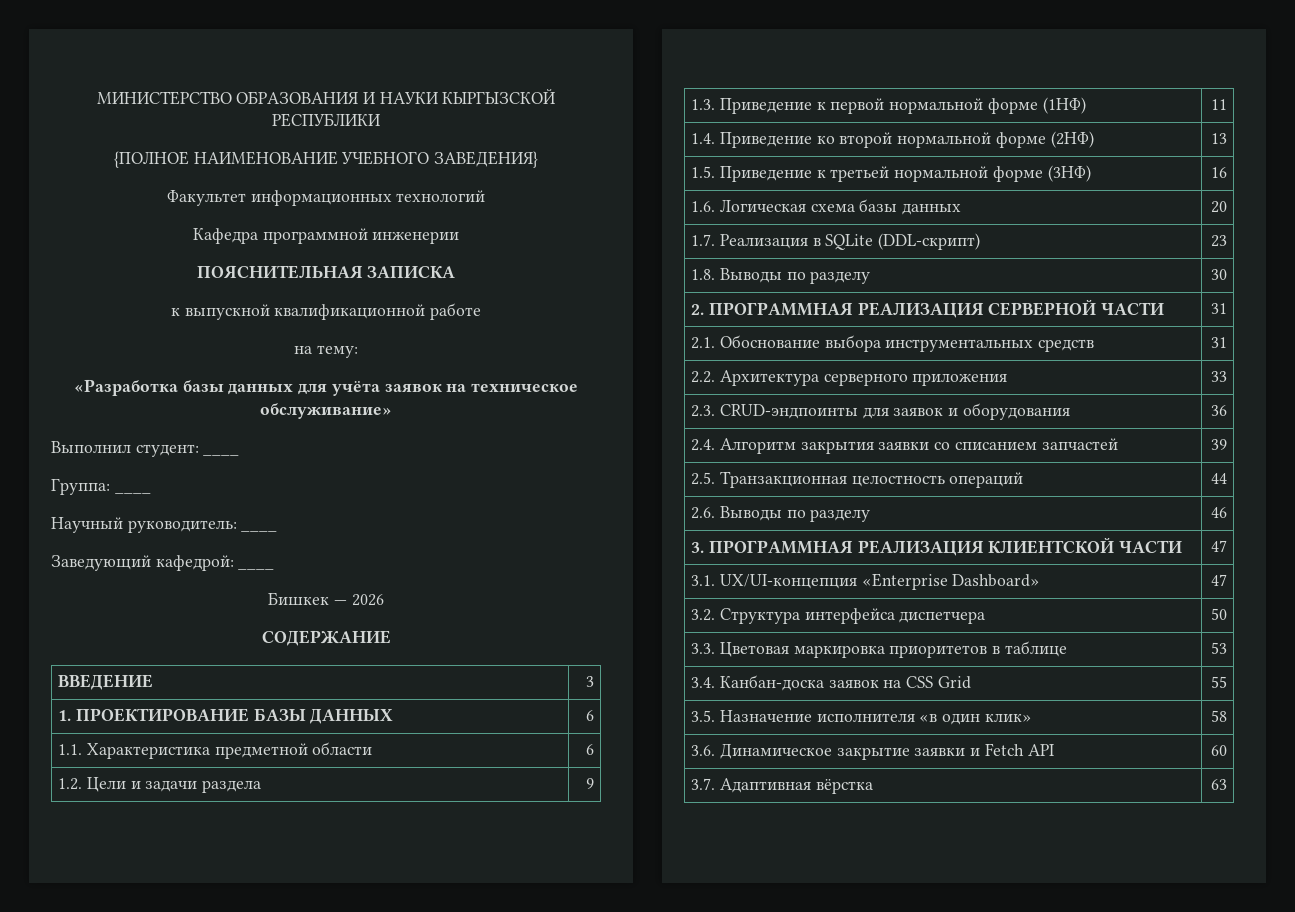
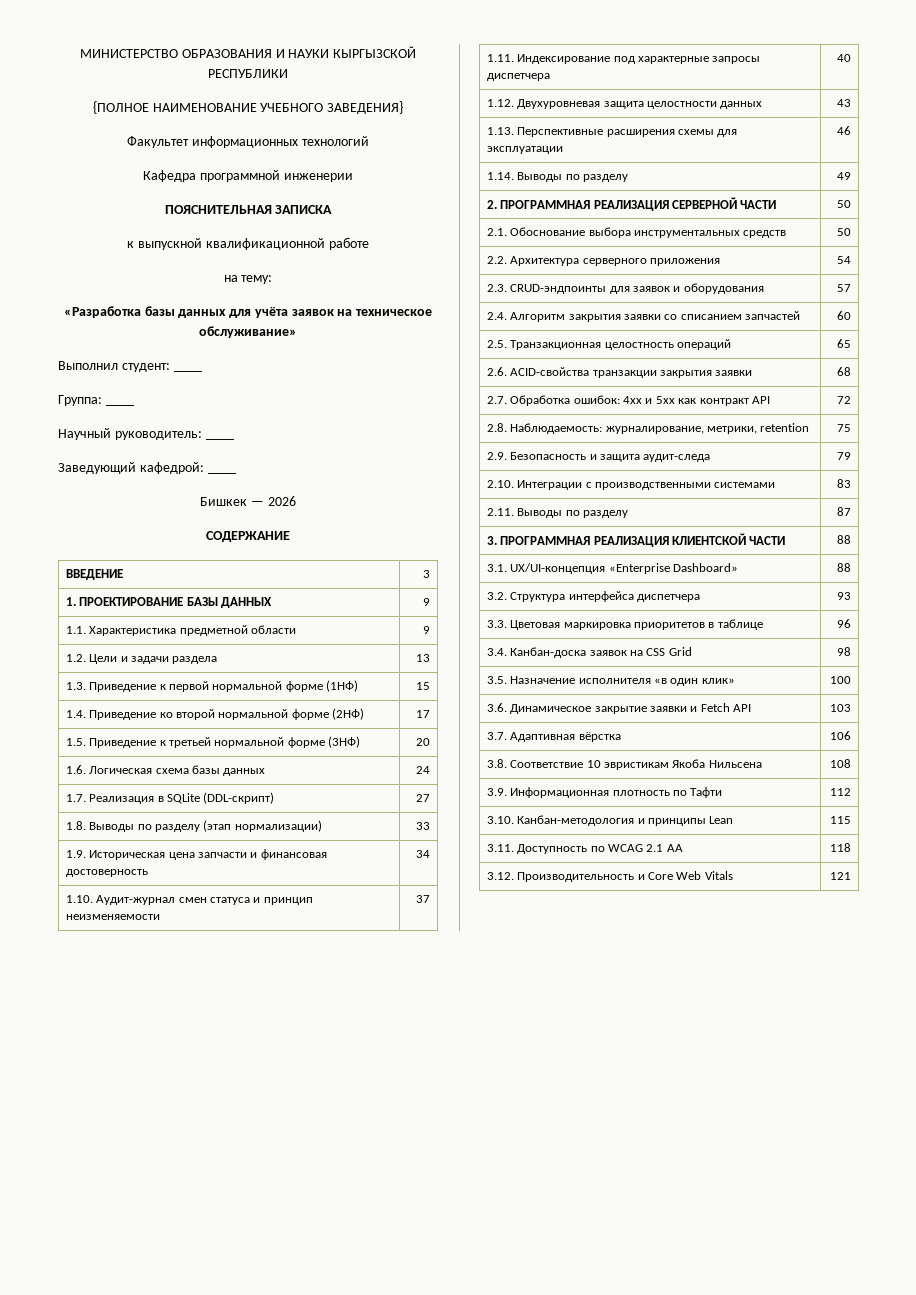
[585,710,594,721] 6 -> [423,598,431,606] 9
[585,744,594,755] 6 -> [423,626,431,634] 9
[585,778,594,789] 9 -> [416,654,431,662] 13
[1210,99,1227,110] 11 -> [416,682,431,690] 15
[1210,133,1227,144] 13 -> [416,710,431,718] 17
[1210,167,1227,178] 16 -> [416,738,431,746] 20
[1210,201,1227,213] 20 -> [416,766,431,774] 24
[1210,235,1227,247] 23 -> [416,794,431,802] 27
[1210,269,1227,280] | 30 -> [203,820,322,832] [416,822,431,830] [65,849,327,860] [65,869,148,877] [416,850,431,858] [65,895,313,905] [65,914,160,920] [416,895,431,903] [486,54,761,64] [486,73,550,81] [837,54,852,62] [486,99,763,109] [837,99,852,107] [486,127,738,137] [486,146,563,154] [837,126,852,135] [486,172,629,182] [837,172,852,180] (этап нормализации) | 33 // 1.9. Историческая цена запчасти и финансовая достоверность | 34 // 1.10. Аудит-журнал смен статуса и принцип неизменяемости | 37 // 1.11. Индексирование под характерные запросы диспетчера | 40 // 1.12. Двухуровневая защита целостности данных | 43 // 1.13. Перспективные расширения схемы для эксплуатации | 46 // 1.14. Выводы по разделу | 49
[1210,303,1227,314] 31 -> [837,200,852,208] 50
[1210,337,1227,348] 31 -> [837,228,852,236] 50
[1210,371,1227,382] 33 -> [837,256,852,264] 54
[1210,405,1227,416] 36 -> [837,284,852,292] 57
[1210,439,1227,450] 39 -> [837,311,852,320] 60
[1210,473,1227,484] 44 -> [837,339,852,348] 65
[719,506,871,522] [1210,507,1227,518] Выводы по разделу | 46 -> [510,367,753,378] [837,367,852,376] [486,395,770,406] [837,396,852,404] [486,423,810,434] [837,424,852,432] [486,452,711,462] [837,452,852,460] [486,480,776,490] [837,479,852,488] [486,508,629,518] [837,507,852,516] ACID-свойства транзакции закрытия заявки | 68 // 2.7. Обработка ошибок: 4xx и 5xx как контракт API | 72 // 2.8. Наблюдаемость: журналирование, метрики, retention | 75 // 2.9. Безопасность и защита аудит-следа | 79 // 2.10. Интеграции с производственными системами | 83 // 2.11. Выводы по разделу | 87
[1210,540,1227,552] 47 -> [837,535,852,544] 88
[1210,574,1227,586] 47 -> [837,563,852,572] 88
[1210,608,1227,620] 50 -> [837,592,852,600] 93
[1210,642,1227,654] 53 -> [837,619,852,628] 96
[1210,676,1227,688] 55 -> [837,647,852,656] 98
[1210,710,1227,722] 58 -> [830,676,852,684] 100
[1210,745,1227,756] 60 -> [830,704,852,712] 103
[1210,779,1227,790] 63 -> [830,731,852,740] [486,759,762,770] [830,759,852,768] [486,787,723,798] [830,788,852,796] [486,815,734,826] [830,816,852,824] [486,844,683,854] [830,843,852,852] [486,871,733,882] [830,872,852,880] 106 // 3.8. Соответствие 10 эвристикам Якоба Нильсена | 108 // 3.9. Информационная плотность по Тафти | 112 // 3.10. Канбан-методология и принципы Lean | 115 // 3.11. Доступность по WCAG 2.1 AA | 118 // 3.12. Производительность и Core Web Vitals | 121

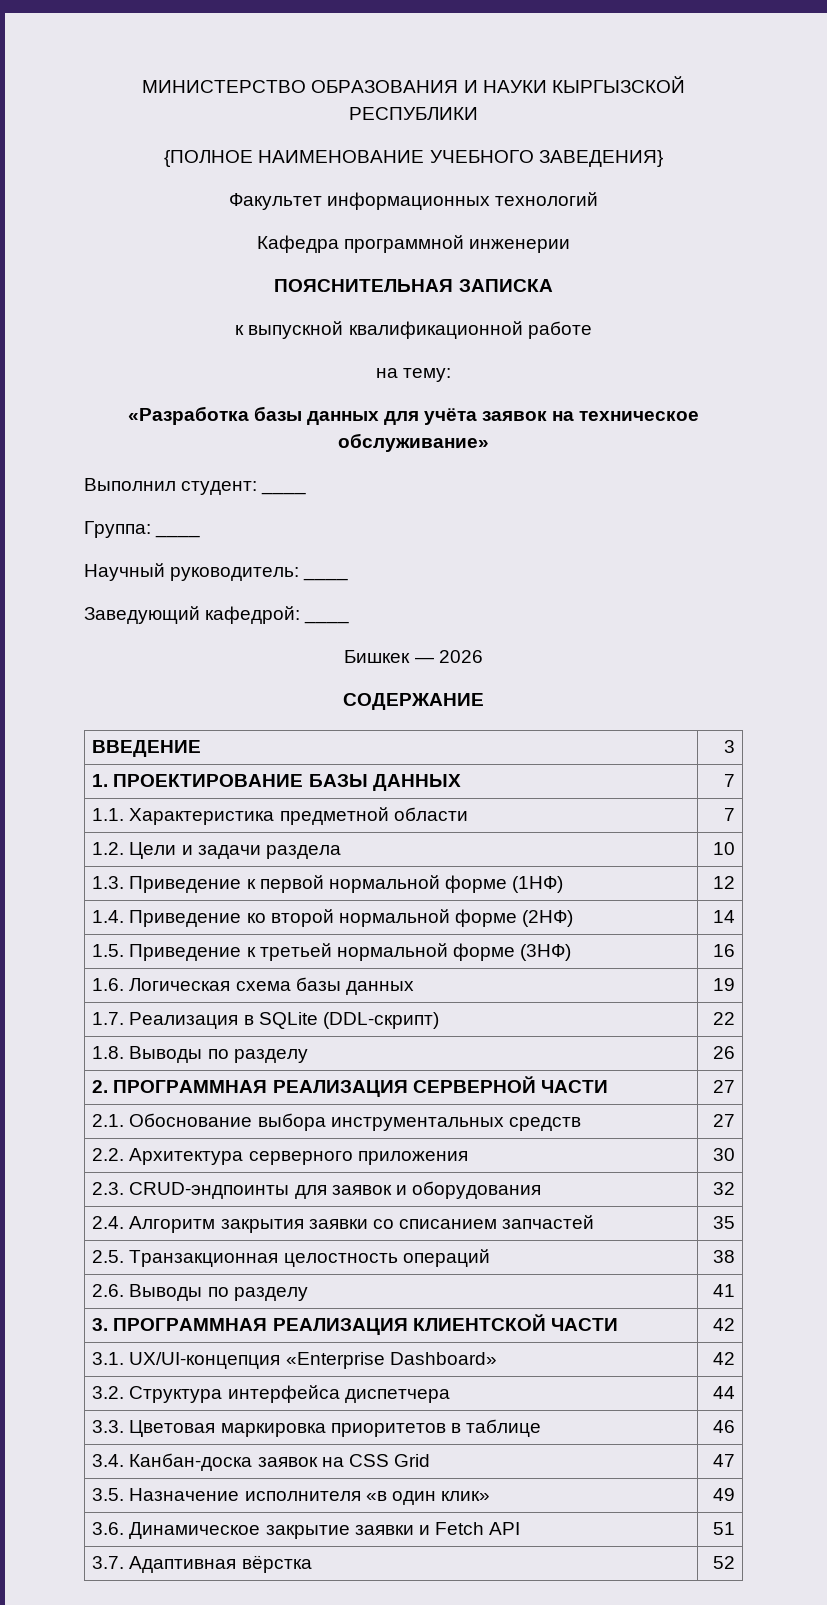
[423,598,431,606] 9 -> [723,774,735,787] 7
[423,626,431,634] 9 -> [723,808,735,821] 7
[416,654,431,662] 13 -> [712,842,735,855] 10
[416,682,431,690] 15 -> [712,876,735,889] 12
[416,710,431,718] 17 -> [712,910,735,923] 14
[416,738,431,746] 20 -> [712,944,735,957] 16
[416,766,431,774] 24 -> [712,978,735,991] 19
[416,794,431,802] 27 -> [712,1012,735,1025] 22
[203,820,322,832] [416,822,431,830] [65,849,327,860] [65,869,148,877] [416,850,431,858] [65,895,313,905] [65,914,160,920] [416,895,431,903] [486,54,761,64] [486,73,550,81] [837,54,852,62] [486,99,763,109] [837,99,852,107] [486,127,738,137] [486,146,563,154] [837,126,852,135] [486,172,629,182] [837,172,852,180] (этап нормализации) | 33 // 1.9. Историческая цена запчасти и финансовая достоверность | 34 // 1.10. Аудит-журнал смен статуса и принцип неизменяемости | 37 // 1.11. Индексирование под характерные запросы диспетчера | 40 // 1.12. Двухуровневая защита целостности данных | 43 // 1.13. Перспективные расширения схемы для эксплуатации | 46 // 1.14. Выводы по разделу | 49 -> [712,1046,735,1059] | 26
[837,200,852,208] 50 -> [712,1080,735,1093] 27
[837,228,852,236] 50 -> [712,1114,735,1127] 27
[837,256,852,264] 54 -> [712,1148,735,1161] 30
[837,284,852,292] 57 -> [712,1182,735,1195] 32
[837,311,852,320] 60 -> [712,1216,735,1229] 35
[837,339,852,348] 65 -> [712,1250,735,1263] 38
[510,367,753,378] [837,367,852,376] [486,395,770,406] [837,396,852,404] [486,423,810,434] [837,424,852,432] [486,452,711,462] [837,452,852,460] [486,480,776,490] [837,479,852,488] [486,508,629,518] [837,507,852,516] ACID-свойства транзакции закрытия заявки | 68 // 2.7. Обработка ошибок: 4xx и 5xx как контракт API | 72 // 2.8. Наблюдаемость: журналирование, метрики, retention | 75 // 2.9. Безопасность и защита аудит-следа | 79 // 2.10. Интеграции с производственными системами | 83 // 2.11. Выводы по разделу | 87 -> [129,1284,308,1301] [712,1284,735,1297] Выводы по разделу | 41
[837,535,852,544] 88 -> [712,1318,735,1331] 42
[837,563,852,572] 88 -> [712,1352,735,1365] 42
[837,592,852,600] 93 -> [712,1386,735,1399] 44
[837,619,852,628] 96 -> [712,1420,735,1433] 46
[837,647,852,656] 98 -> [712,1454,735,1467] 47
[830,676,852,684] 100 -> [712,1488,735,1501] 49
[830,704,852,712] 103 -> [712,1522,735,1535] 51
[830,731,852,740] [486,759,762,770] [830,759,852,768] [486,787,723,798] [830,788,852,796] [486,815,734,826] [830,816,852,824] [486,844,683,854] [830,843,852,852] [486,871,733,882] [830,872,852,880] 106 // 3.8. Соответствие 10 эвристикам Якоба Нильсена | 108 // 3.9. Информационная плотность по Тафти | 112 // 3.10. Канбан-методология и принципы Lean | 115 // 3.11. Доступность по WCAG 2.1 AA | 118 // 3.12. Производительность и Core Web Vitals | 121 -> [712,1556,735,1569] 52

